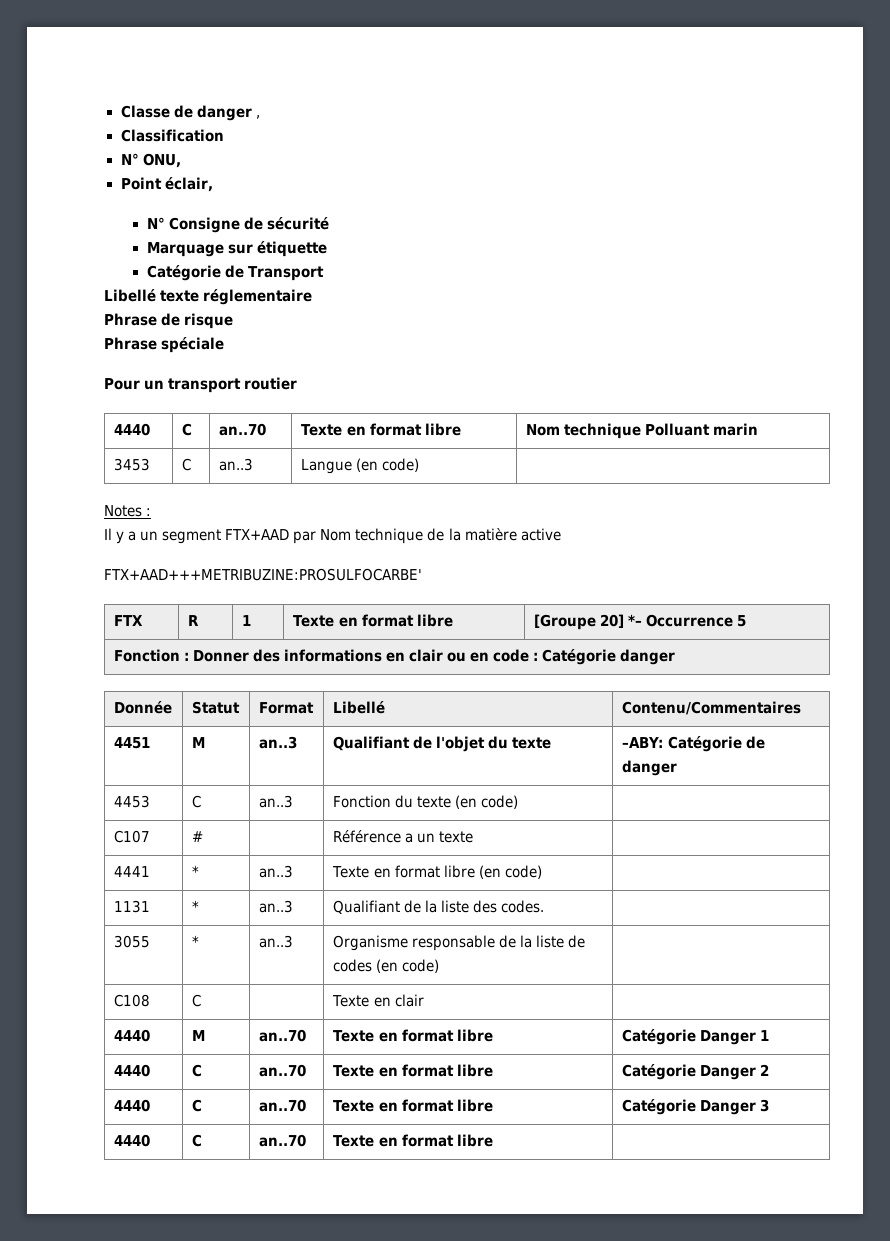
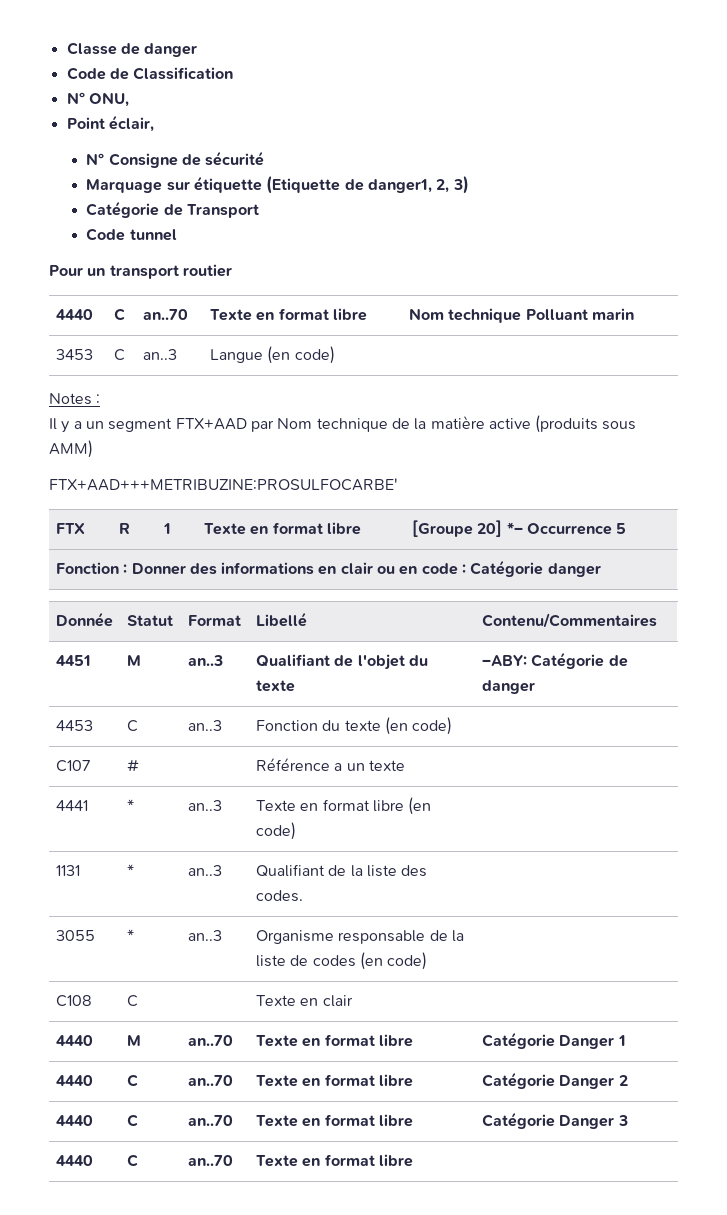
[255,115,260,119] , // -> [66,67,129,80] // Code de
[146,265,324,281] [104,289,313,305] [104,313,234,329] [104,337,225,353] // Catégorie de Transport // Libellé texte réglementaire // Phrase de risque // Phrase spéciale -> [266,176,469,194] [86,201,260,218] [86,228,177,241] (Etiquette de danger1, 2, 3) // Catégorie de Transport // Code tunnel
(561, 534) none -> [535,415,637,433] [49,440,93,458] (produits sous AMM)

